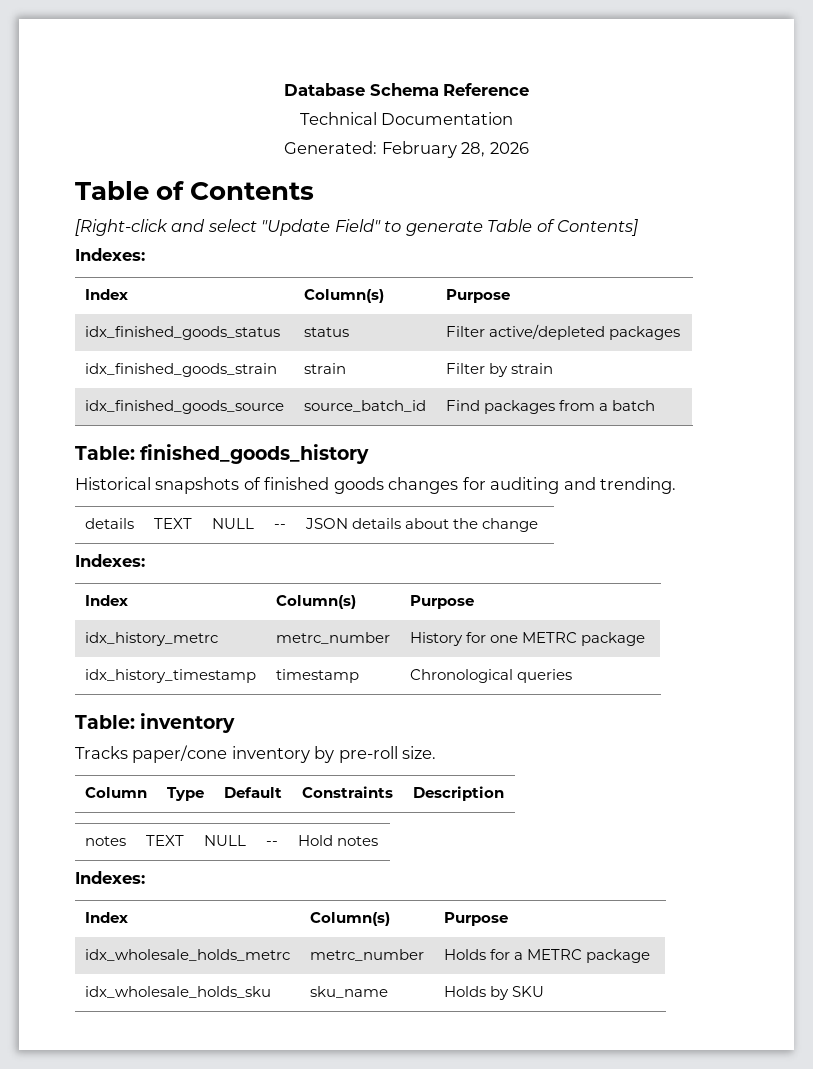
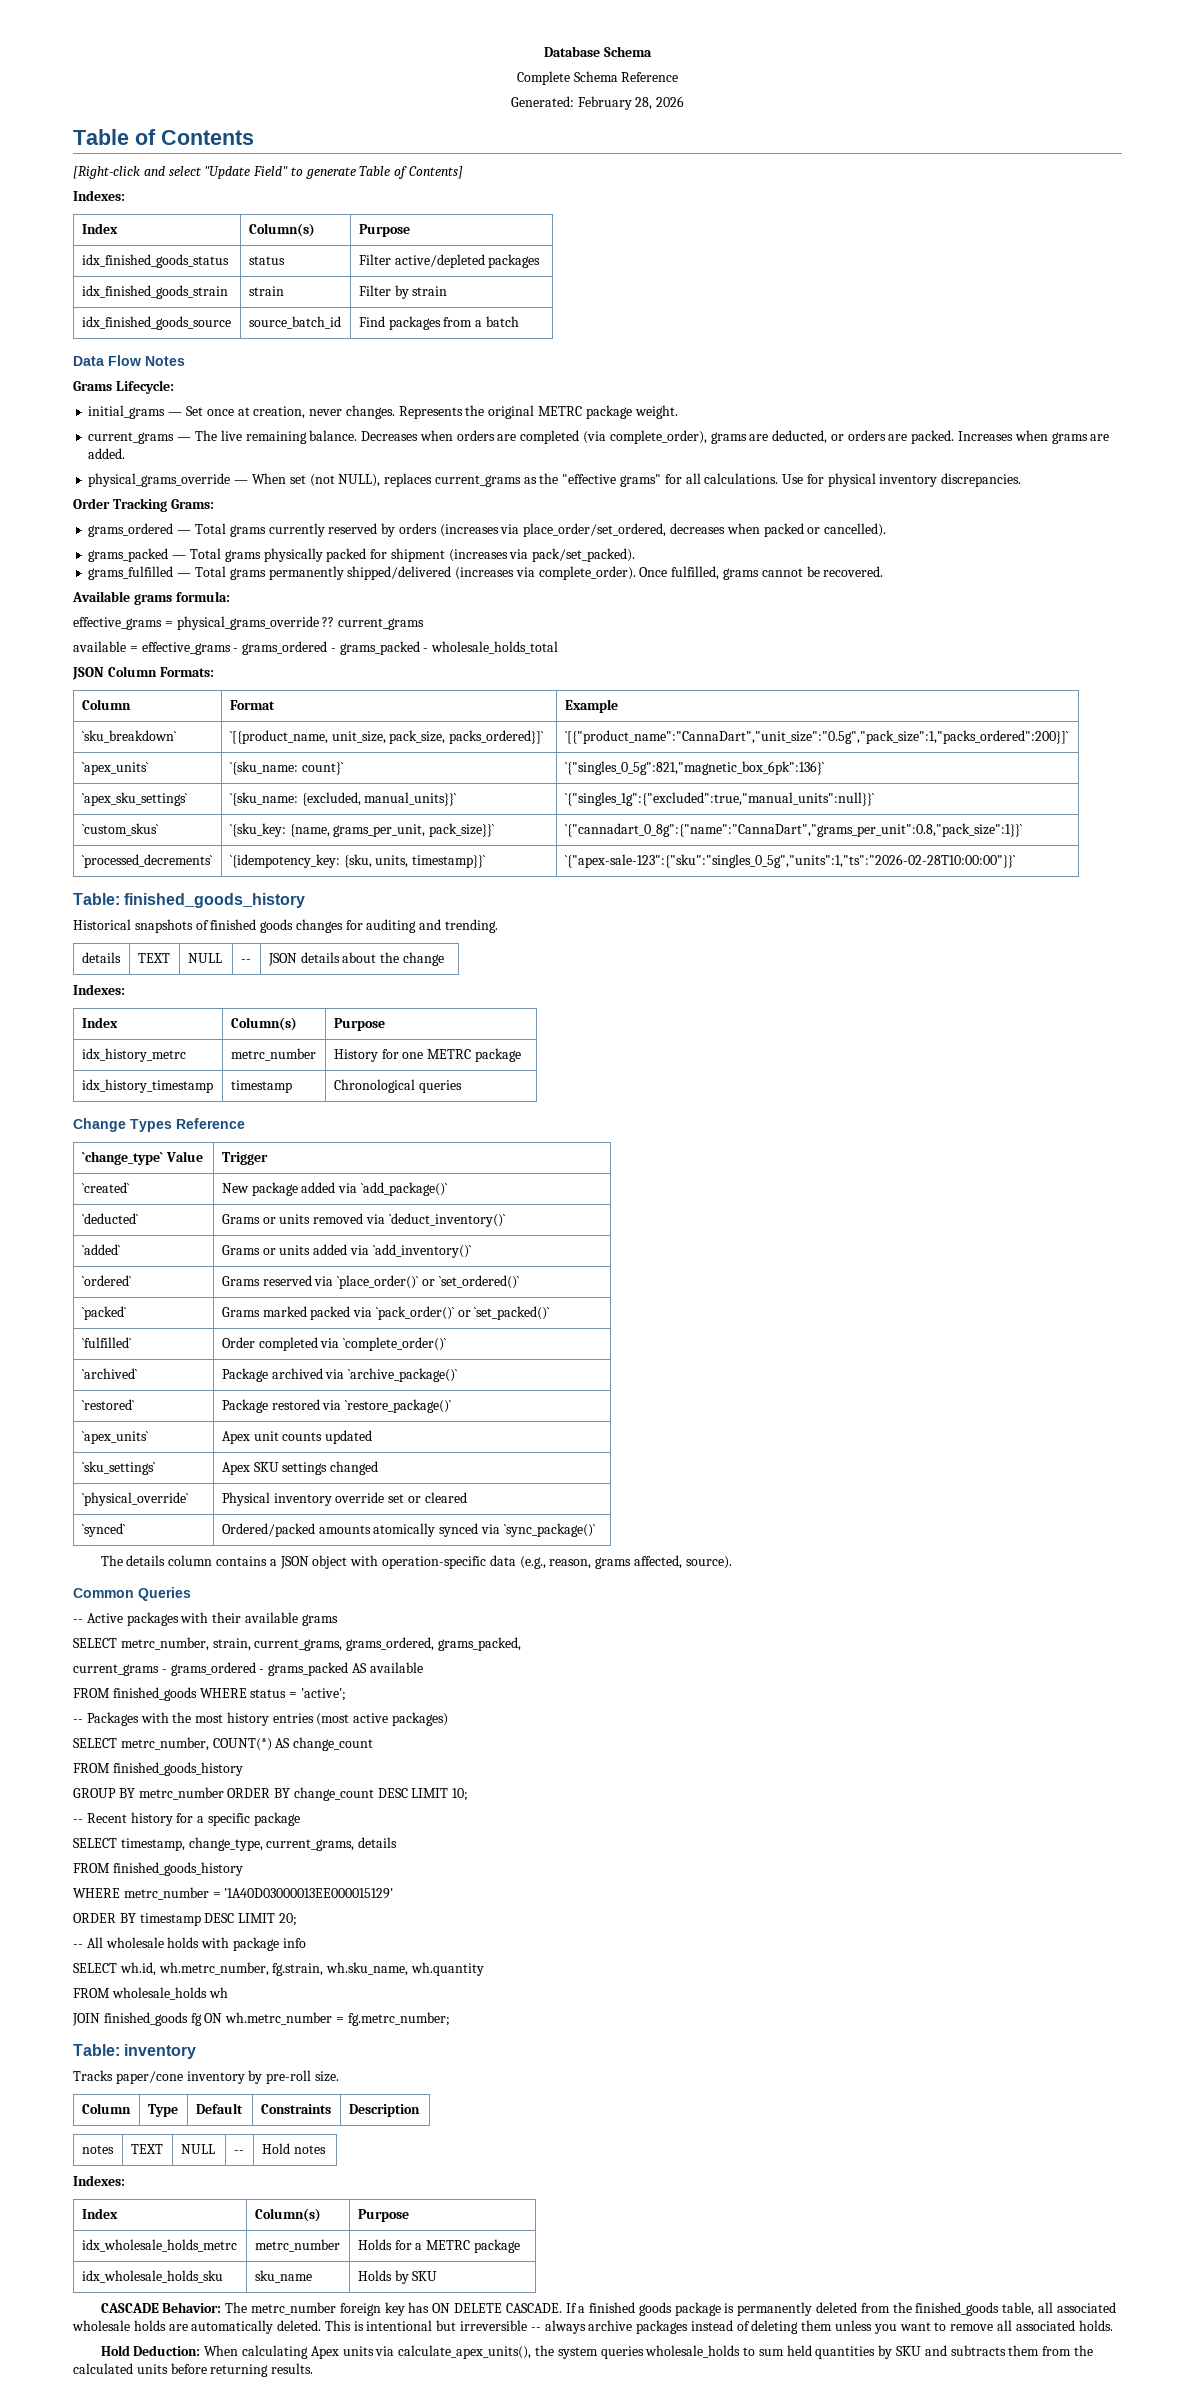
[442,83,529,96] [299,112,514,125] Reference // Technical Documentation -> [516,71,679,85] // Complete Schema Reference
(655, 405) none -> [73,355,185,366] [73,380,174,394] [88,405,678,419] [88,430,1110,444] [88,448,126,459] [88,473,1022,487] [73,498,214,512] [88,523,887,537] [88,548,636,562] [88,566,884,580] [72,591,230,605] [73,616,425,630] [73,641,559,655] [72,666,214,680] [81,699,131,710] [229,700,275,710] [564,699,618,713] [81,730,177,743] [229,730,545,744] [564,730,1069,744] [81,762,149,775] [229,761,344,775] [564,761,825,775] [81,792,188,806] [229,792,458,806] [564,792,875,806] [81,823,159,836] [229,823,496,837] [564,823,1023,837] [81,854,213,868] [229,854,487,868] [564,854,1016,868] // Data Flow Notes // Grams Lifecycle: // initial_grams — Set once at creation, never changes. Represents the original METRC package weight. // current_grams — The live remaining balance. Decreases when orders are completed (via complete_order), grams are deducted, or orders are packed. Increases when grams are added. // physical_grams_override — When set (not NULL), replaces current_grams as the "effective grams" for all calculations. Use for physical inventory discrepancies. // Order Tracking Grams: // grams_ordered — Total grams currently reserved by orders (increases via place_order/set_ordered, decreases when packed or cancelled). // grams_packed — Total grams physically packed for shipment (increases via pack/set_packed). // grams_fulfilled — Total grams permanently shipped/delivered (increases via complete_order). Once fulfilled, grams cannot be recovered. // Available grams formula: // effective_grams = physical_grams_override ?? current_grams // available = effective_grams - grams_ordered - grams_packed - wholesale_holds_total // JSON Column Formats: // Column | Format | Example // `sku_breakdown` | `[{product_name, unit_size, pack_size, packs_ordered}]` | `[{"product_name":"CannaDart","unit_size":"0.5g","pack_size":1,"packs_ordered":200}]` // `apex_units` | `{sku_name: count}` | `{"singles_0_5g":821,"magnetic_box_6pk":136}` // `apex_sku_settings` | `{sku_name: {excluded, manual_units}}` | `{"singles_1g":{"excluded":true,"manual_units":null}}` // `custom_skus` | `{sku_key: {name, grams_per_unit, pack_size}}` | `{"cannadart_0_8g":{"name":"CannaDart","grams_per_unit":0.8,"pack_size":1}}` // `processed_decrements` | `{idempotency_key: {sku, units, timestamp}}` | `{"apex-sale-123":{"sku":"singles_0_5g","units":1,"ts":"2026-02-28T10:00:00"}}`
(572, 676) none -> [73,1118,245,1132] [81,1151,203,1165] [221,1152,268,1165] [81,1182,130,1193] [221,1182,448,1196] [81,1213,139,1224] [221,1213,506,1227] [81,1244,121,1255] [221,1244,472,1258] [81,1275,132,1286] [221,1275,520,1289] [81,1306,127,1320] [221,1306,551,1320] [81,1337,132,1348] [221,1337,448,1351] [81,1368,138,1379] [221,1368,459,1382] [81,1399,135,1410] [221,1399,453,1413] [81,1431,149,1444] [221,1430,373,1444] [81,1461,156,1475] [221,1461,379,1475] [81,1492,189,1506] [221,1492,467,1506] [81,1523,126,1537] [221,1523,596,1537] [100,1555,732,1569] [73,1587,191,1601] [73,1612,338,1626] [73,1637,521,1651] [73,1662,423,1676] [73,1687,346,1701] [73,1712,449,1726] [73,1737,374,1751] [73,1762,243,1776] [73,1787,469,1801] [73,1812,300,1826] [73,1837,398,1851] [73,1862,243,1876] [73,1887,394,1900] [73,1913,297,1926] [73,1937,306,1951] [73,1962,484,1976] [73,1987,228,2000] [72,2012,450,2026] // Change Types Reference // `change_type` Value | Trigger // `created` | New package added via `add_package()` // `deducted` | Grams or units removed via `deduct_inventory()` // `added` | Grams or units added via `add_inventory()` // `ordered` | Grams reserved via `place_order()` or `set_ordered()` // `packed` | Grams marked packed via `pack_order()` or `set_packed()` // `fulfilled` | Order completed via `complete_order()` // `archived` | Package archived via `archive_package()` // `restored` | Package restored via `restore_package()` // `apex_units` | Apex unit counts updated // `sku_settings` | Apex SKU settings changed // `physical_override` | Physical inventory override set or cleared // `synced` | Ordered/packed amounts atomically synced via `sync_package()` // The details column contains a JSON object with operation-specific data (e.g., reason, grams affected, source). // Common Queries // -- Active packages with their available grams // SELECT metrc_number, strain, current_grams, grams_ordered, grams_packed, // current_grams - grams_ordered - grams_packed AS available // FROM finished_goods WHERE status = 'active'; // -- Packages with the most history entries (most active packages) // SELECT metrc_number, COUNT(*) AS change_count // FROM finished_goods_history // GROUP BY metrc_number ORDER BY change_count DESC LIMIT 10; // -- Recent history for a specific package // SELECT timestamp, change_type, current_grams, details // FROM finished_goods_history // WHERE metrc_number = '1A40D03000013EE000015129' // ORDER BY timestamp DESC LIMIT 20; // -- All wholesale holds with package info // SELECT wh.id, wh.metrc_number, fg.strain, wh.sku_name, wh.quantity // FROM wholesale_holds wh // JOIN finished_goods fg ON wh.metrc_number = fg.metrc_number;
(544, 991) none -> [100,2302,1116,2316] [72,2320,1113,2334] [100,2345,1093,2359] [73,2363,314,2377] // CASCADE Behavior: The metrc_number foreign key has ON DELETE CASCADE. If a finished goods package is permanently deleted from the finished_goods table, all associated wholesale holds are automatically deleted. This is intentional but irreversible -- always archive packages instead of deleting them unless you want to remove all associated holds. // Hold Deduction: When calculating Apex units via calculate_apex_units(), the system queries wholesale_holds to sum held quantities by SKU and subtracts them from the calculated units before returning results.

